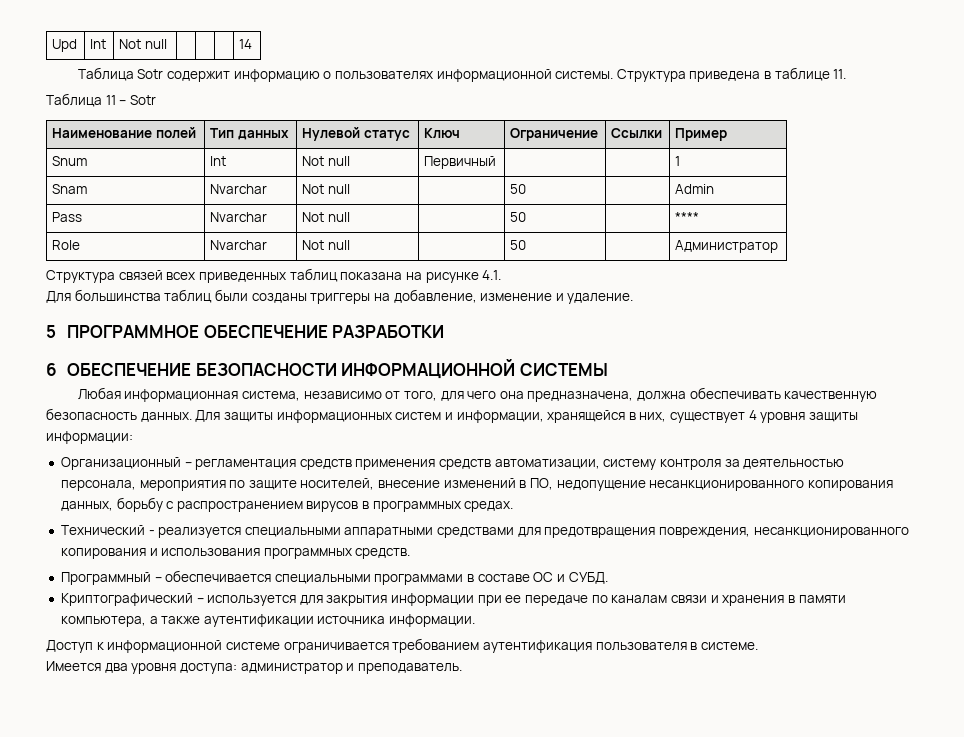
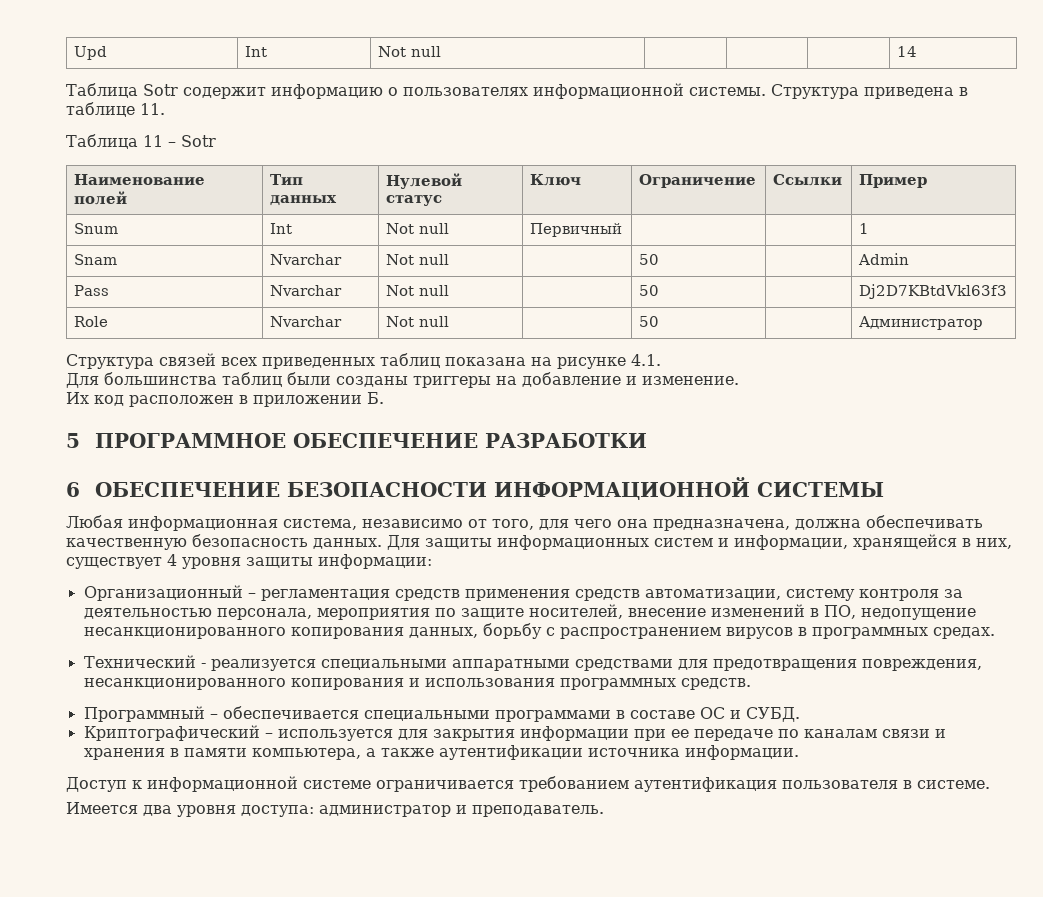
[675,212,700,222] **** -> [858,284,1007,299] Dj2D7KBtdVkl63f3
[393,289,634,304] добавление, изменение и удаление. -> [522,372,739,387] [66,392,384,407] добавление и изменение. // Их код расположен в приложении Б.

